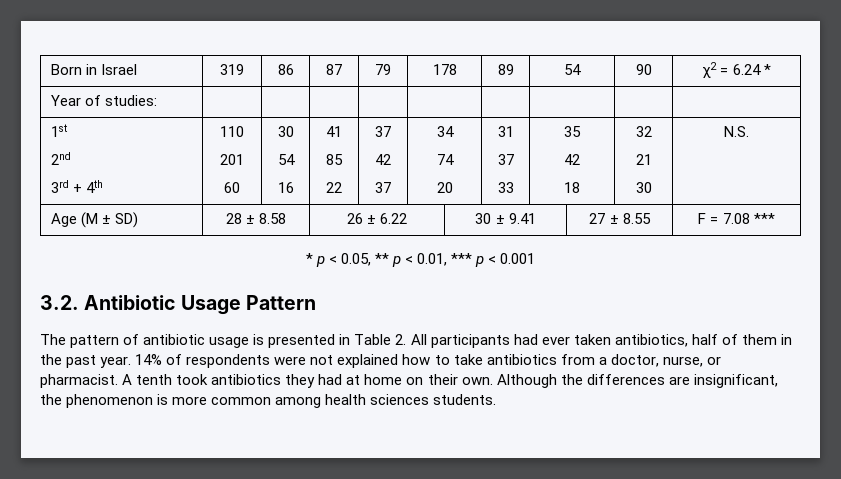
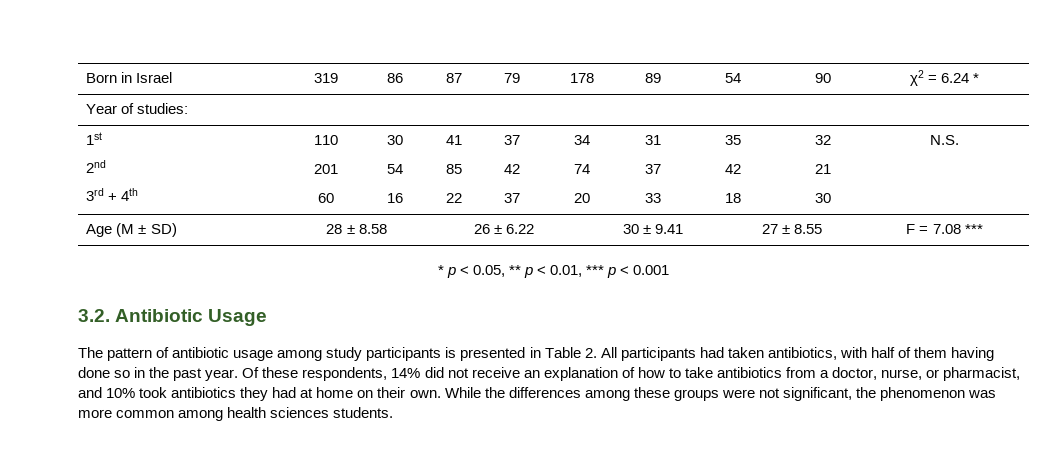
[245,295,316,310] Pattern -> (268, 317) none
(250, 342) none -> [277,347,442,361] among study participants
[541,336,570,345] ever -> (724, 352) none
(688, 340) none -> [839,347,867,358] with
(777, 339) none -> [951,347,995,361] [78,367,131,378] having done so
[135,354,399,368] 14% of respondents were not explained -> [242,367,635,381] Of these respondents, 14% did not receive an explanation of
[40,374,173,388] pharmacist. A tenth -> [943,367,1021,381] [78,387,136,398] pharmacist, and 10%
[496,374,557,388] Although -> [444,387,481,398] While
[668,374,778,388] are insignificant, -> [584,387,852,401] among these groups were not significant,
[157,394,169,405] is -> [968,390,997,398] was

